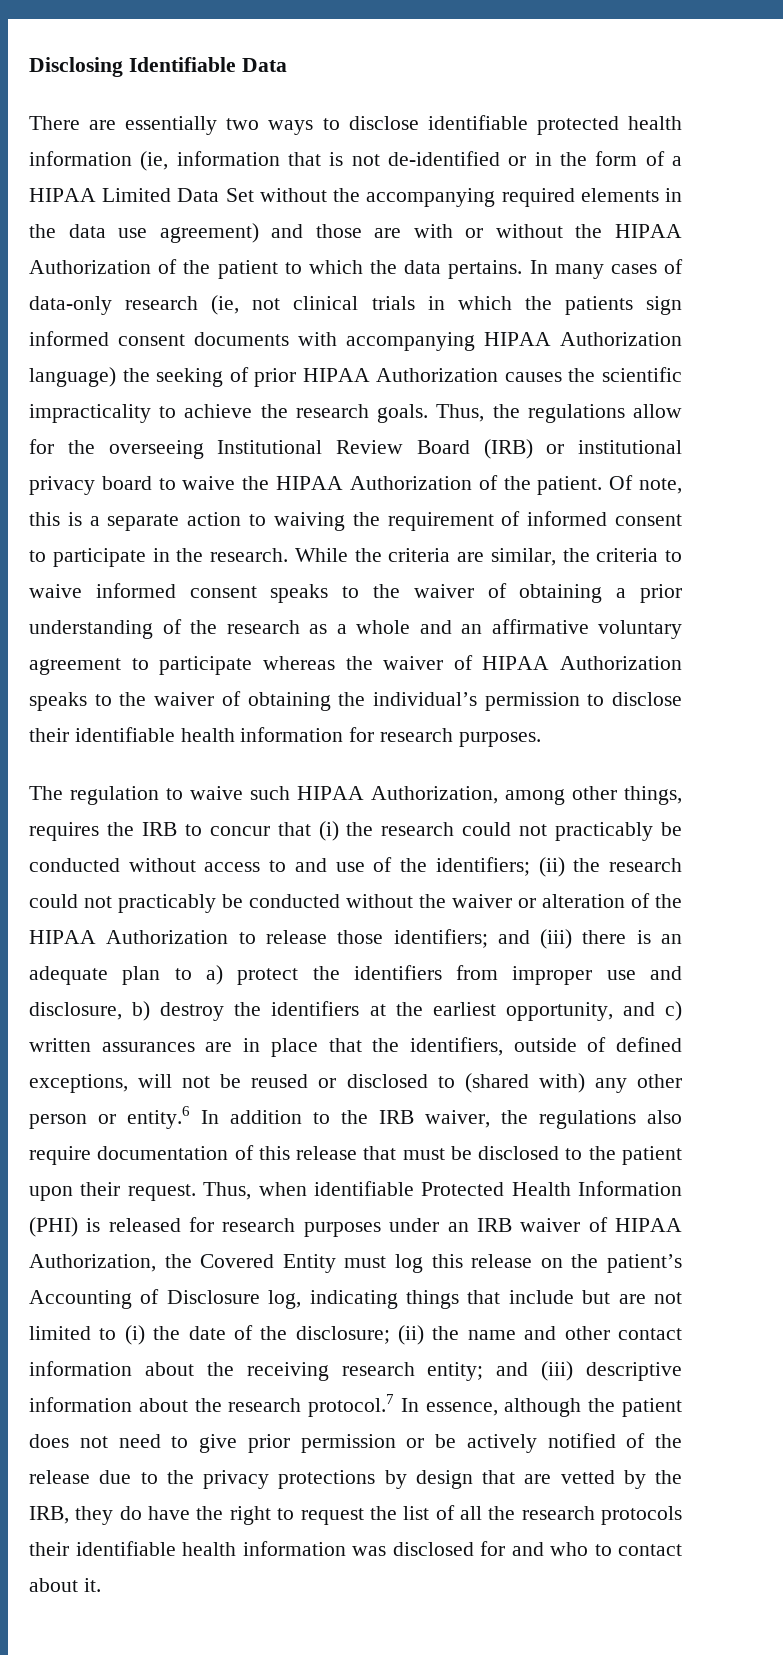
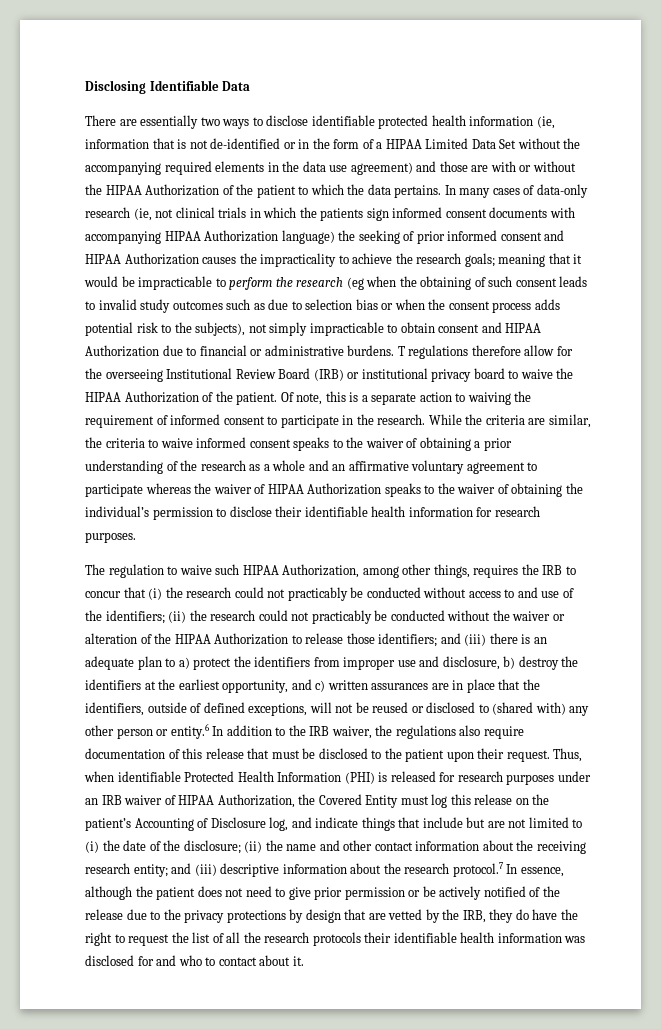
(297, 377) none -> [447,230,565,241] informed consent and
[601,367,682,382] scientific -> (257, 258) none
[377,404,625,423] goals. Thus, the regulations -> [464,253,583,267] [84,276,588,290] [85,299,560,313] [85,322,542,336] [85,345,521,359] goals; meaning that it would be impracticable to perform the research (eg when the obtaining of such consent leads to invalid study outcomes such as due to selection bias or when the consent process adds potential risk to the subjects), not simply impracticable to obtain consent and HIPAA Authorization due to financial or administrative burdens. T regulations therefore
[309,1290,398,1309] indicating -> [291,817,359,828] and indicate

